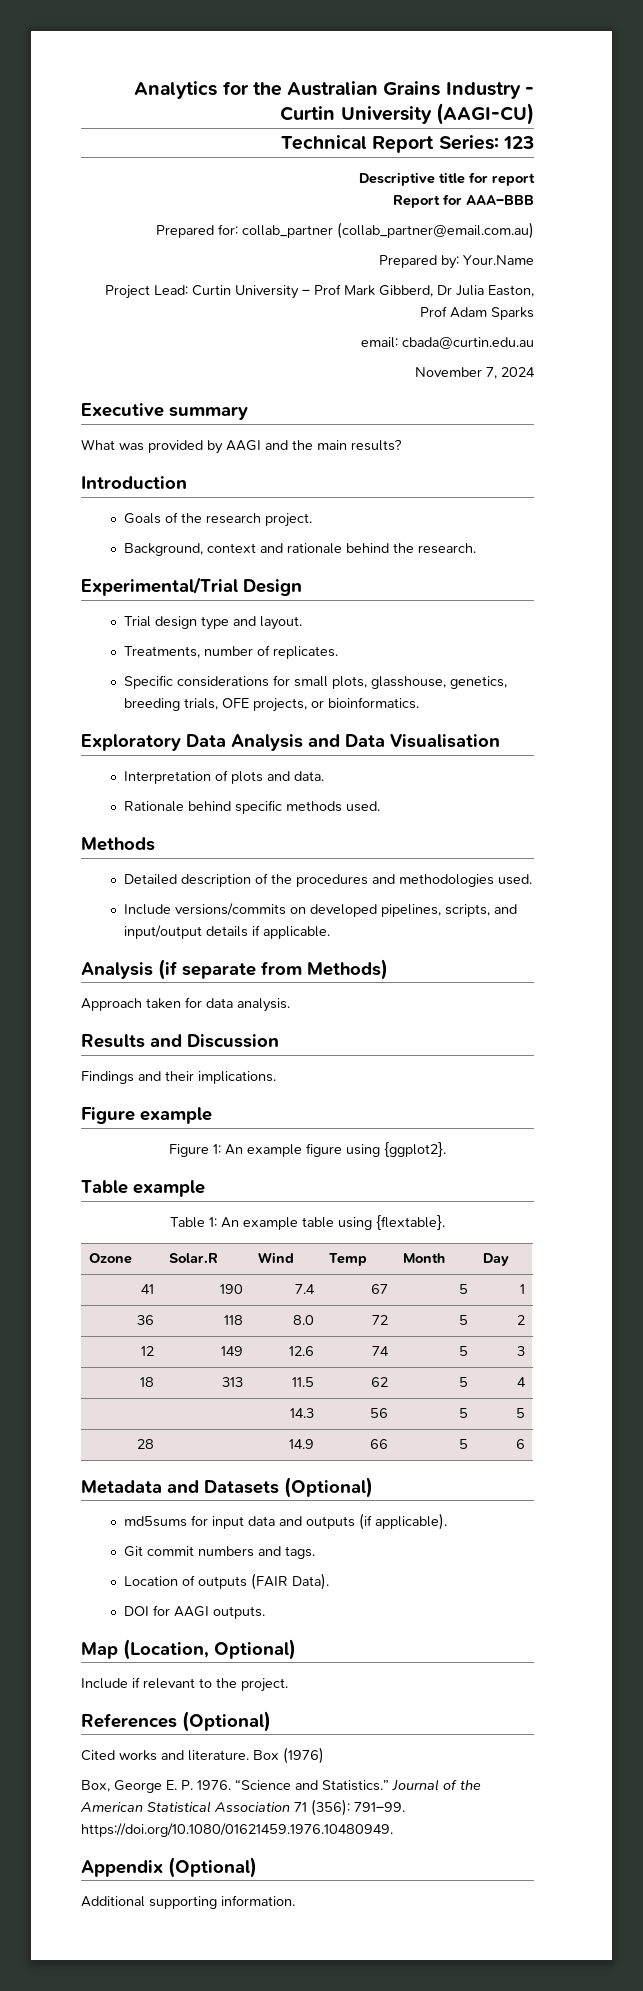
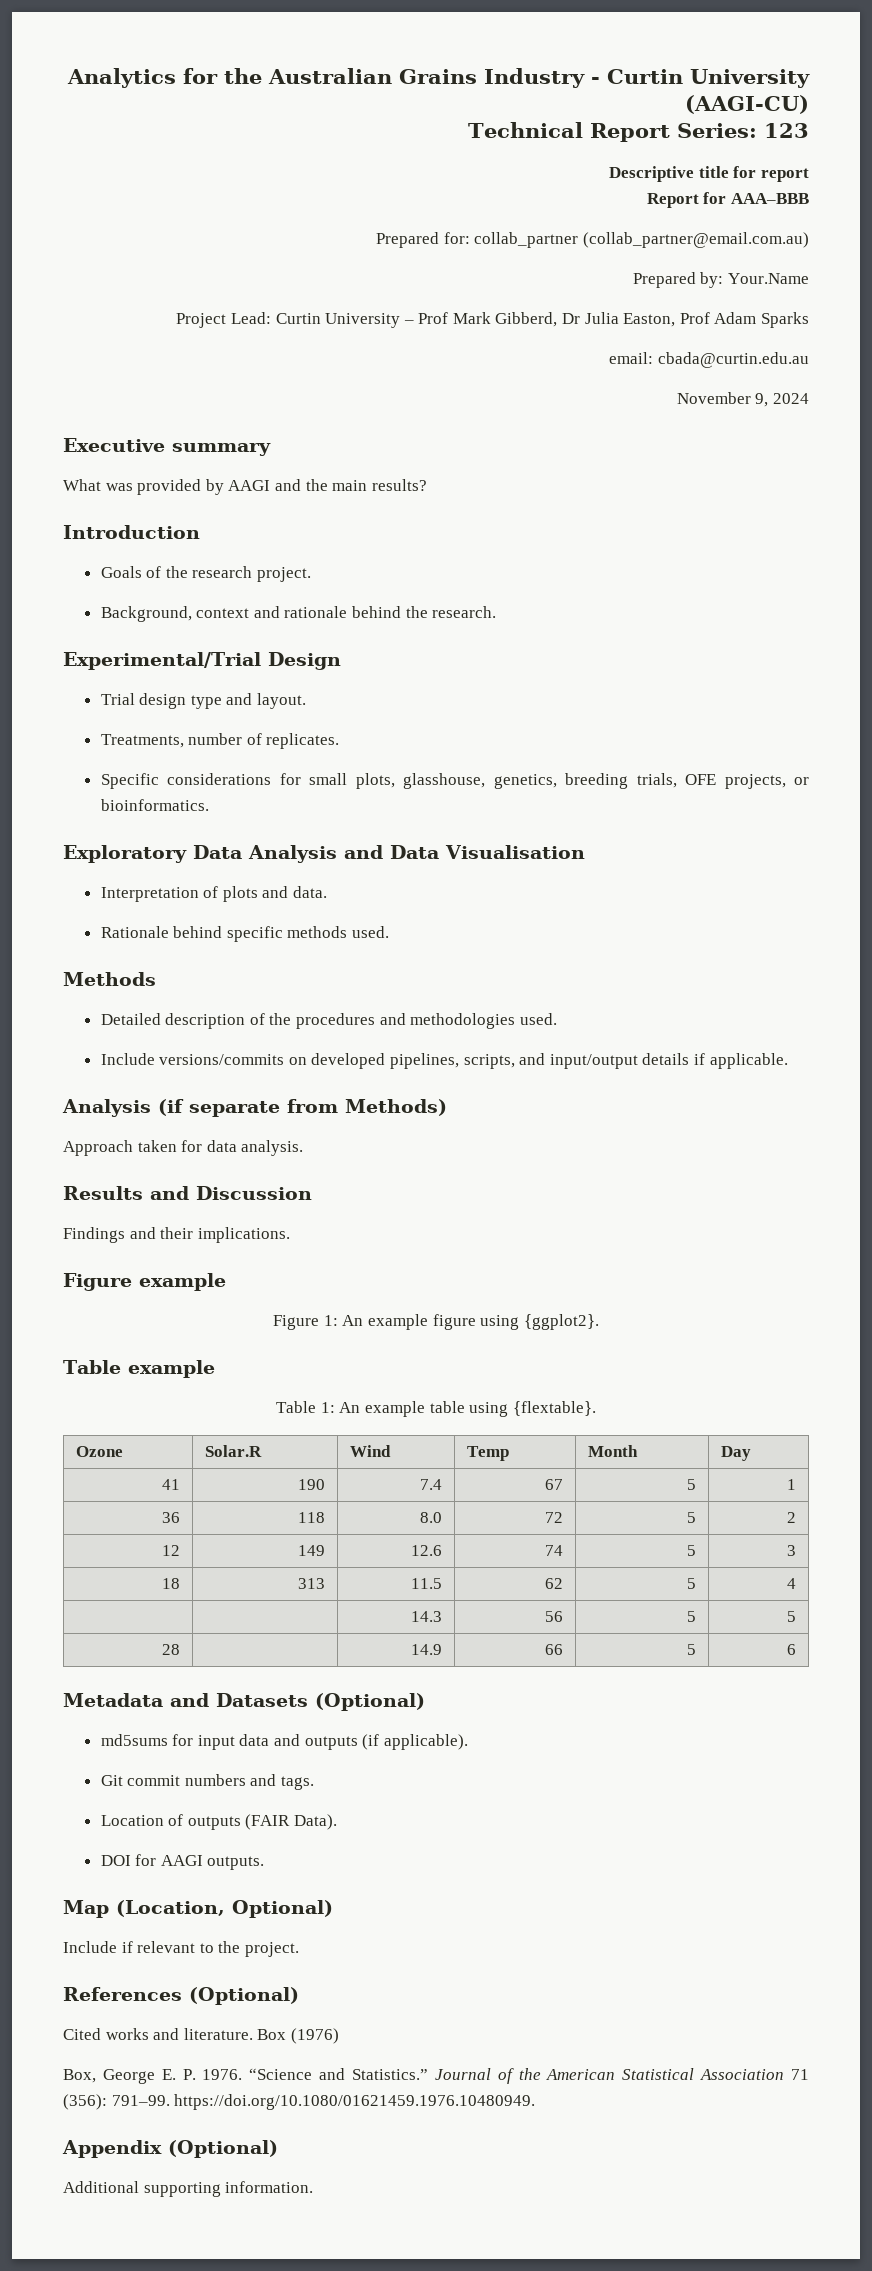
[486,367,497,379] 7, -> [755,393,769,407] 9,

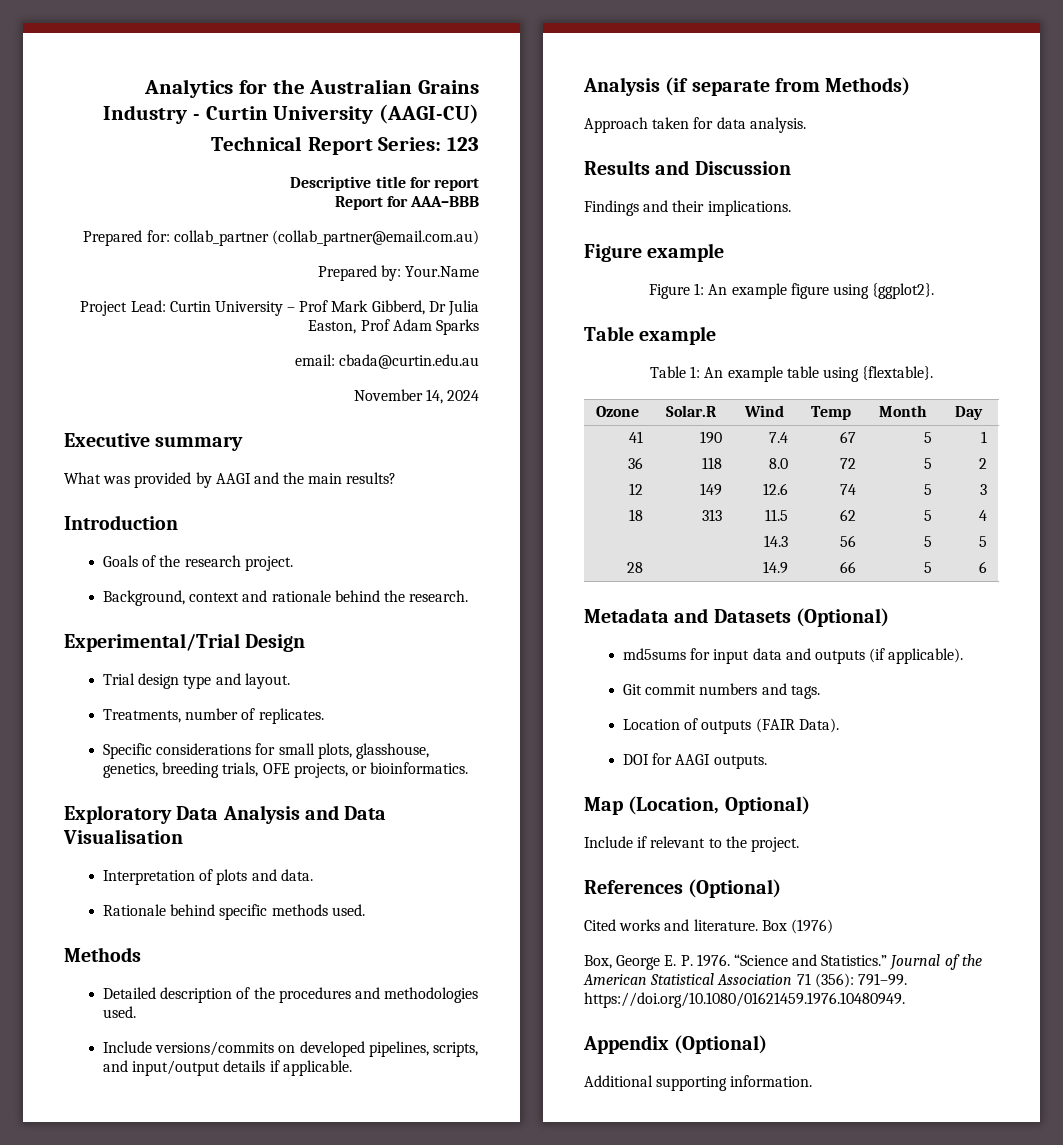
[755,393,769,407] 9, -> [425,389,443,404] 14,

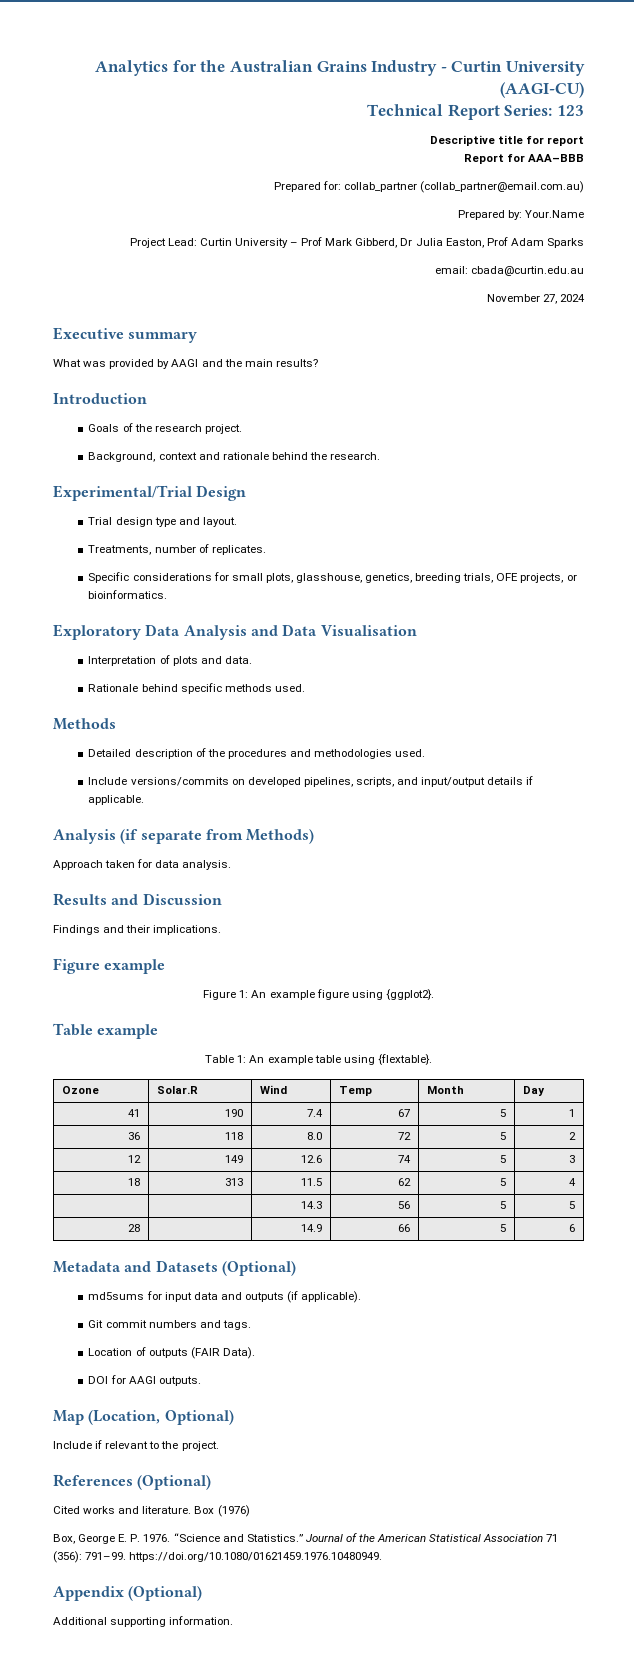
[425,389,443,404] 14, -> [542,294,557,304] 27,

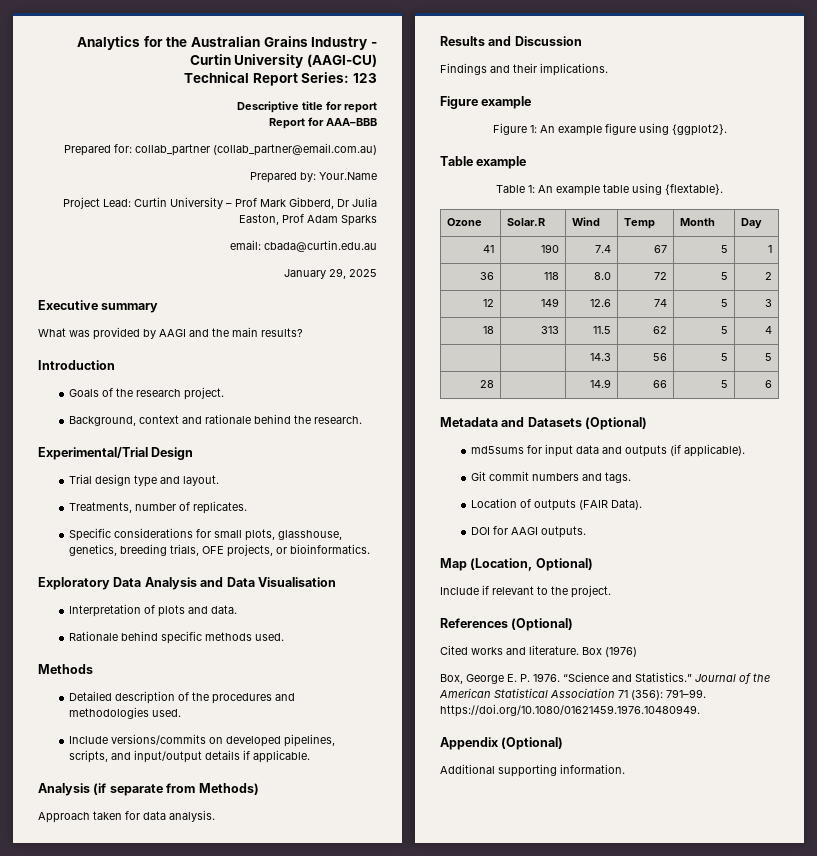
[486,294,585,304] November 27, 2024 -> [284,268,377,279] January 29, 2025

